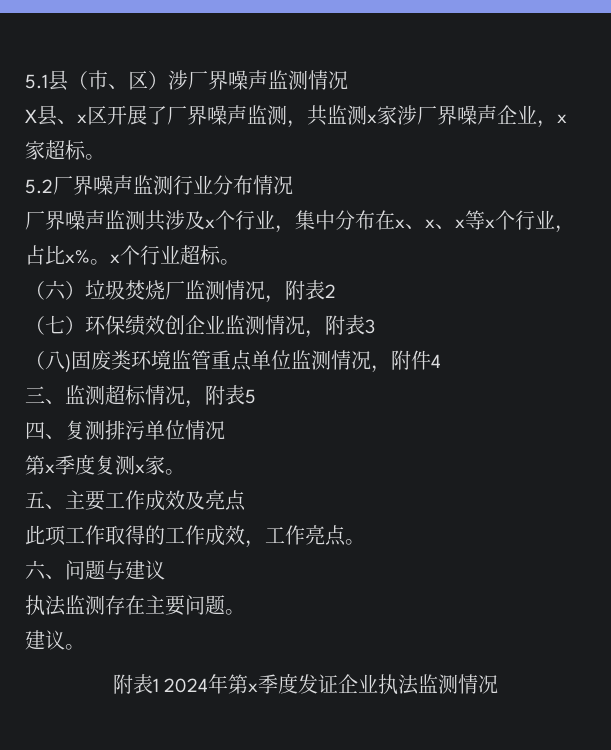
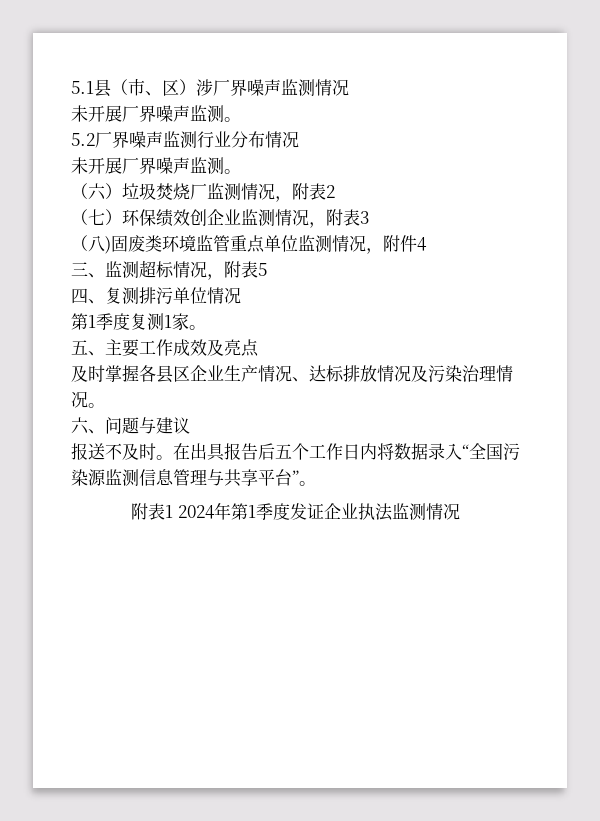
[25,105,567,128] [25,140,86,160] X县、x区开展了厂界噪声监测，共监测x家涉厂界噪声企业，x家超标 -> [71,105,224,122] 未开展厂界噪声监测
[25,210,575,233] [25,245,221,265] 厂界噪声监测共涉及x个行业，集中分布在x、x、x等x个行业，占比x%。x个行业超标 -> [71,157,224,174] 未开展厂界噪声监测
[45,464,55,473] x -> [88,315,96,328] 1
[135,464,145,473] x -> [164,315,172,328] 1
[25,525,365,548] [25,560,165,580] [25,595,245,616] [25,630,65,650] 此项工作取得的工作成效，工作亮点。 // 六、问题与建议 // 执法监测存在主要问题。 // 建议 -> [71,365,513,383] [71,391,105,408] [71,417,190,434] [71,443,520,461] [71,469,299,487] 及时掌握各县区企业生产情况、达标排放情况及污染治理情况。 // 六、问题与建议 // 报送不及时。在出具报告后五个工作日内将数据录入“全国污染源监测信息管理与共享平台”
[248,683,259,692] x -> [247,505,256,518] 1

